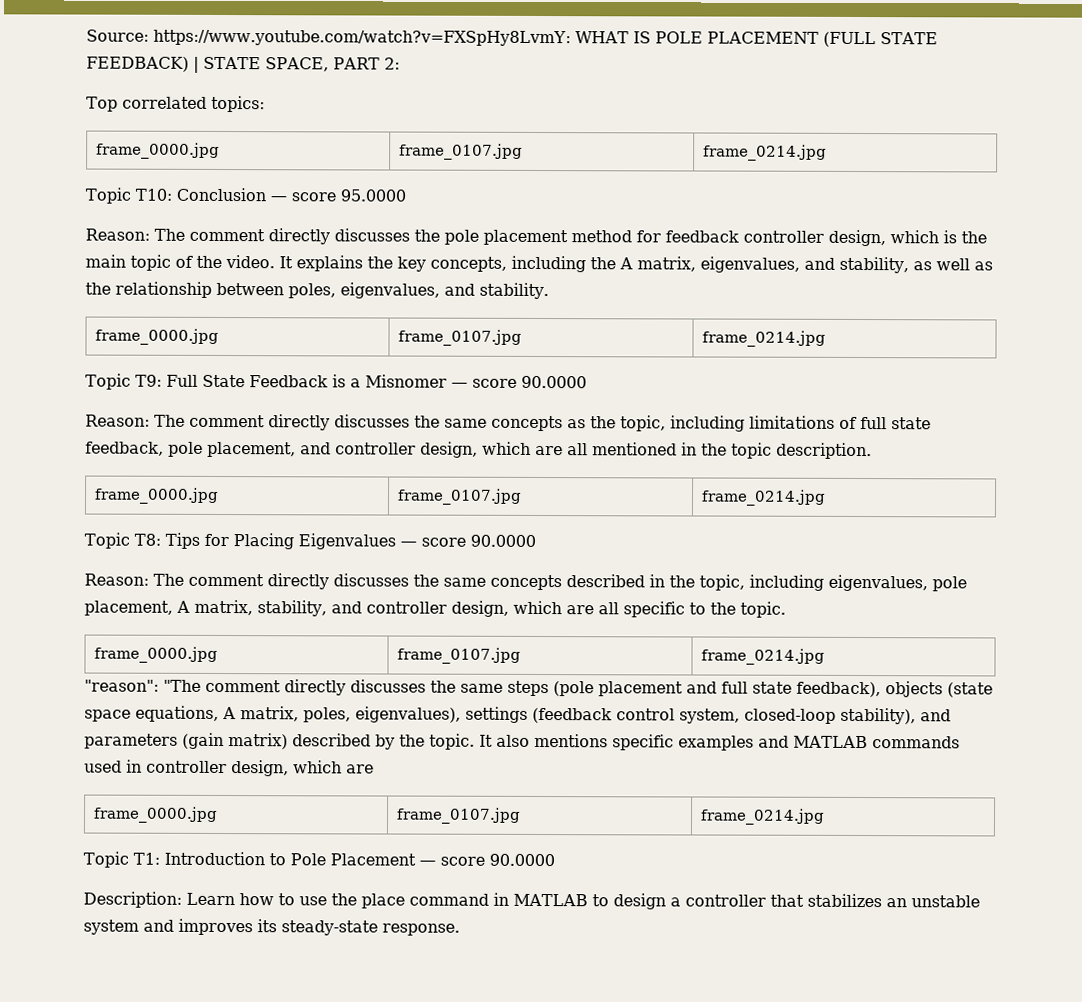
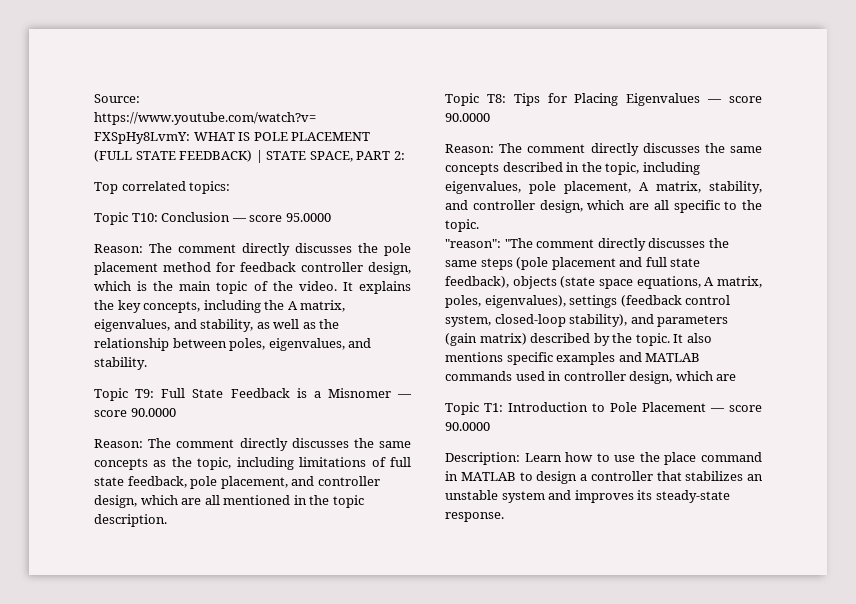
[95,142,220,159] [398,143,523,160] [702,144,827,161] // frame_0000.jpg | frame_0107.jpg | frame_0214.jpg -> (231, 187) none
[94,328,219,345] [397,329,522,346] [701,330,826,347] // frame_0000.jpg | frame_0107.jpg | frame_0214.jpg -> (147, 363) none
[93,487,219,504] [396,488,522,505] [700,489,826,506] // frame_0000.jpg | frame_0107.jpg | frame_0214.jpg -> (167, 520) none
[93,646,218,663] [396,647,521,664] [700,648,825,665] // frame_0000.jpg | frame_0107.jpg | frame_0214.jpg -> (479, 225) none
[92,806,218,823] [395,807,521,824] [699,808,825,825] // frame_0000.jpg | frame_0107.jpg | frame_0214.jpg -> (737, 377) none

